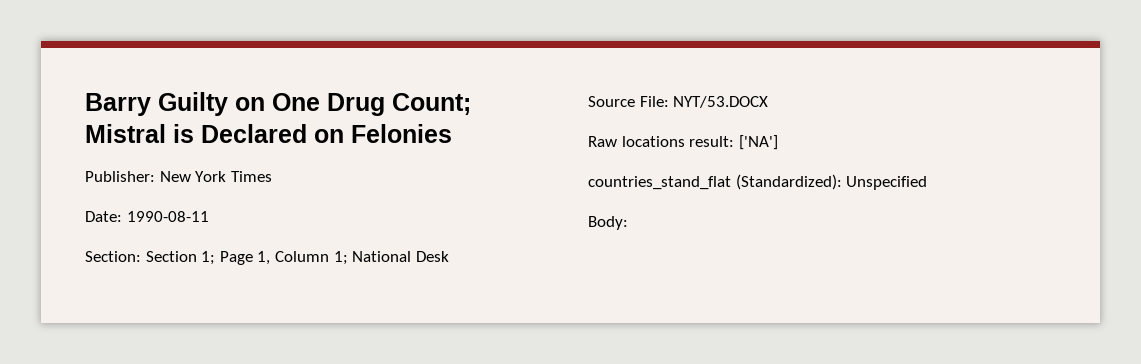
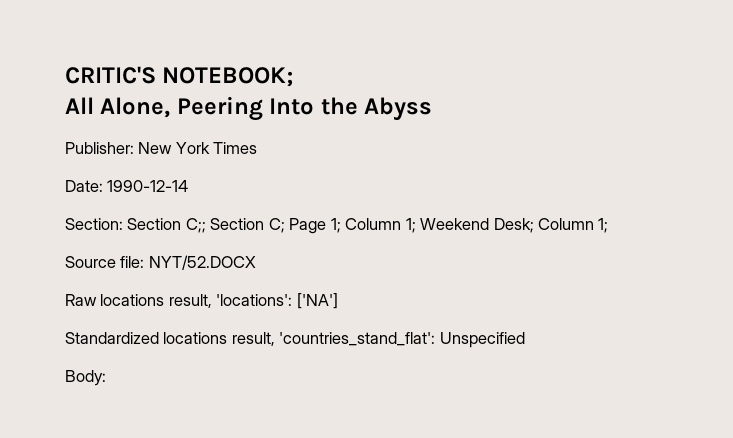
[85,92,471,116] [85,124,452,143] Barry Guilty on One Drug Count; Mistral is Declared on Felonies -> [65,66,294,87] [65,96,433,121] CRITIC'S NOTEBOOK; // All Alone, Peering Into the Abyss
[126,211,209,222] 1990-08-11 -> [107,180,189,192] 1990-12-14
[201,251,449,265] 1; Page 1, Column 1; National Desk -> [185,218,609,234] C;; Section C; Page 1; Column 1; Weekend Desk; Column 1;
[639,96,769,108] File: NYT/53.DOCX -> [120,255,256,270] file: NYT/52.DOCX
[689,136,735,147] result: -> [168,294,293,308] result, 'locations':
[588,174,842,190] countries_stand_flat (Standardized): -> [65,332,436,346] Standardized locations result, 'countries_stand_flat':

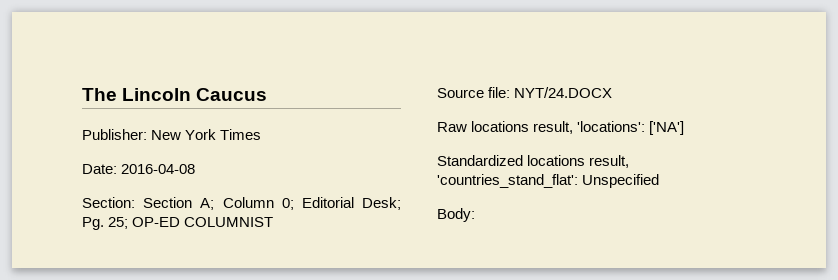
[65,66,294,87] [65,96,433,121] CRITIC'S NOTEBOOK; // All Alone, Peering Into the Abyss -> [82,88,268,101] The Lincoln Caucus
[107,180,189,192] 1990-12-14 -> [121,164,196,174] 2016-04-08
[185,218,609,234] C;; Section C; Page 1; Column 1; Weekend Desk; Column 1; -> [200,197,401,210] [82,217,274,230] A; Column 0; Editorial Desk; Pg. 25; OP-ED COLUMNIST
[148,255,256,270] NYT/52.DOCX -> [514,87,613,98] NYT/24.DOCX

